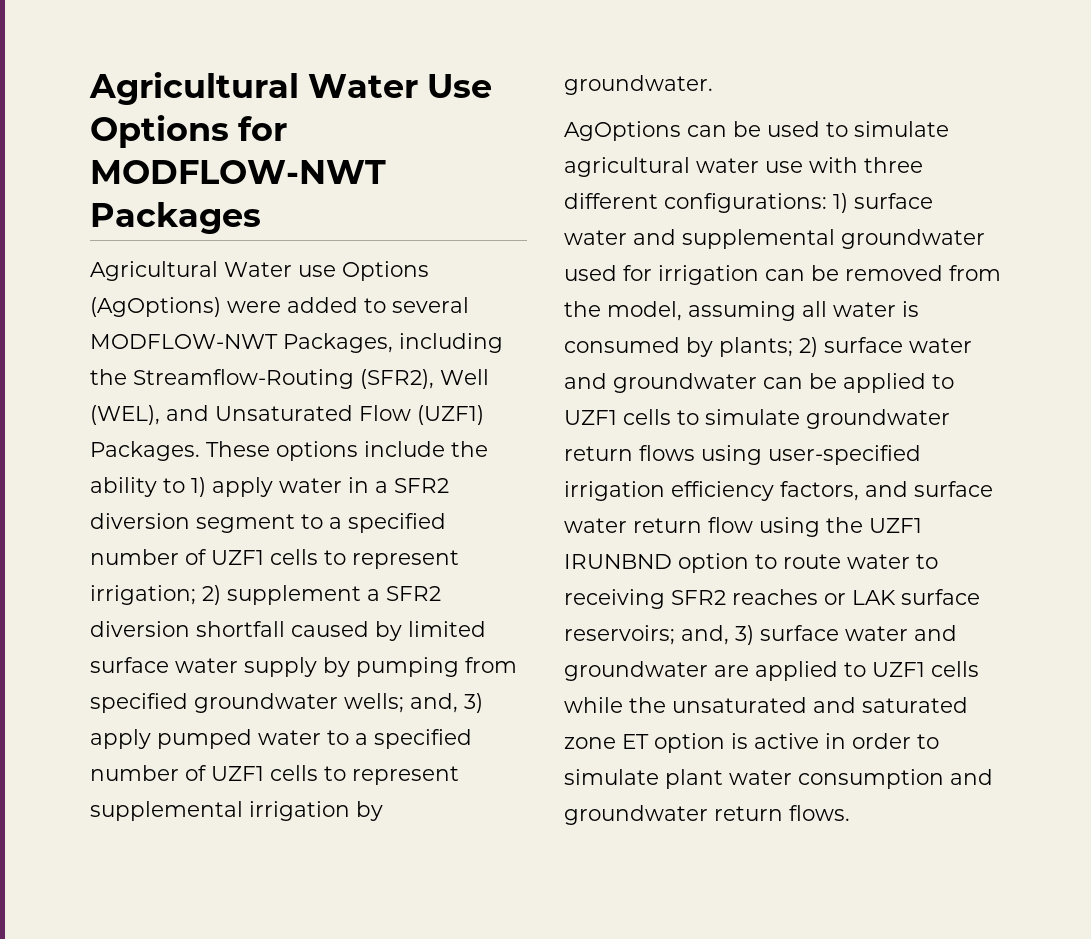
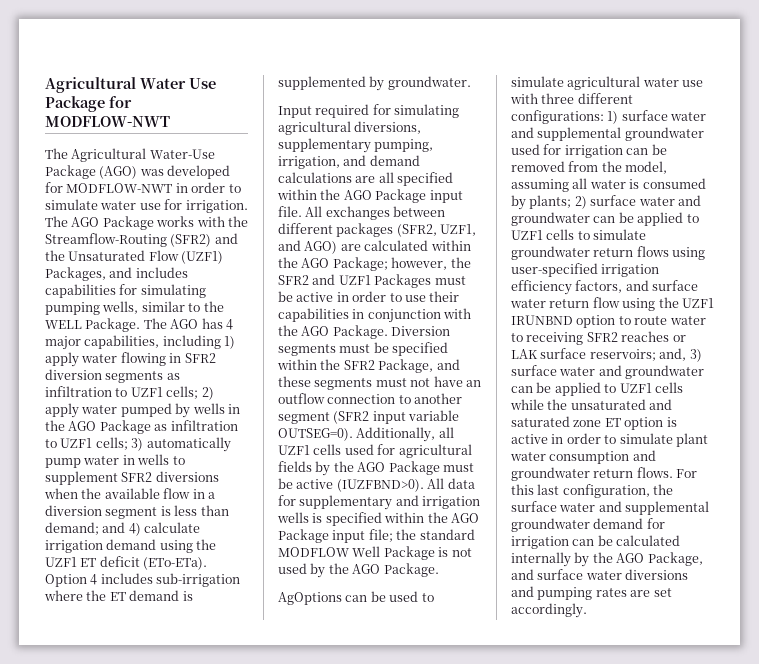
[90,115,288,148] [90,160,386,184] [90,202,261,234] [90,261,429,281] [90,297,469,317] [90,333,503,353] [90,369,489,389] [90,405,484,425] [90,441,488,461] [90,477,342,497] Options for MODFLOW-NWT Packages // Agricultural Water use Options (AgOptions) were added to several MODFLOW-NWT Packages, including the Streamflow-Routing (SFR2), Well (WEL), and Unsaturated Flow (UZF1) Packages. These options include the ability to 1) apply water -> [45,96,132,112] [45,116,170,127] [45,148,215,162] [45,165,231,179] [45,182,241,193] [45,199,248,213] [45,216,248,230] [45,233,238,247] [45,250,224,264] [45,267,188,281] [45,284,206,298] [45,301,224,315] [45,318,233,332] [45,335,236,350] [45,352,216,367] [45,369,180,383] [45,386,214,400] [45,403,240,418] [45,420,238,434] [45,437,231,452] [45,454,185,468] [45,471,219,485] [44,488,191,499] Package for MODFLOW-NWT // The Agricultural Water-Use Package (AGO) was developed for MODFLOW-NWT in order to simulate water use for irrigation. The AGO Package works with the Streamflow-Routing (SFR2) and the Unsaturated Flow (UZF1) Packages, and includes capabilities for simulating pumping wells, similar to the WELL Package. The AGO has 4 major capabilities, including 1) apply water flowing in SFR2 diversion segments as infiltration to UZF1 cells; 2) apply water pumped by wells in the AGO Package as infiltration to UZF1 cells; 3) automatically pump water in wells to supplement SFR2 diversions when the available flow
[394,478,449,493] SFR2 -> (215, 495) none
[301,513,446,533] [90,549,459,569] [90,585,441,605] [90,621,486,641] [90,657,517,677] [90,693,483,713] [90,729,472,749] [90,765,459,785] [90,801,383,821] [564,75,713,95] to a specified number of UZF1 cells to represent irrigation; 2) supplement a SFR2 diversion shortfall caused by limited surface water supply by pumping from specified groundwater wells; and, 3) apply pumped water to a specified number of UZF1 cells to represent supplemental irrigation by groundwater. -> [160,505,229,516] [45,522,201,536] [45,539,217,553] [45,556,208,570] [45,573,241,587] [44,590,193,601] [278,76,471,91] [278,104,460,118] [278,121,422,135] [278,138,434,153] [278,155,420,169] [278,172,454,186] [277,189,463,203] [278,206,446,220] [278,223,477,237] [278,240,471,254] [278,257,471,271] [278,274,466,288] [278,291,460,302] [278,308,472,323] [278,325,451,339] [278,342,449,356] [277,359,460,373] [278,376,481,390] [278,393,463,404] [278,410,460,424] [278,427,454,442] [278,444,472,458] [278,461,474,476] [278,478,475,492] [278,495,481,510] [277,512,479,526] [278,529,475,543] [278,546,472,560] [278,563,439,578] is less than demand; and 4) calculate irrigation demand using the UZF1 ET deficit (ETo-ETa). Option 4 includes sub-irrigation where the ET demand is supplemented by groundwater. // Input required for simulating agricultural diversions, supplementary pumping, irrigation, and demand calculations are all specified within the AGO Package input file. All exchanges between different packages (SFR2, UZF1, and AGO) are calculated within the AGO Package; however, the SFR2 and UZF1 Packages must be active in order to use their capabilities in conjunction with the AGO Package. Diversion segments must be specified within the SFR2 Package, and these segments must not have an outflow connection to another segment (SFR2 input variable OUTSEG=0). Additionally, all UZF1 cells used for agricultural fields by the AGO Package must be active (IUZFBND>0). All data for supplementary and irrigation wells is specified within the AGO Package input file; the standard MODFLOW Well Package is not used by the AGO Package.
[714,665,749,677] are -> [511,382,552,393] can be
(850, 813) none -> [676,469,698,478] [511,484,674,498] [511,501,710,515] [511,518,665,532] [511,535,681,549] [511,552,703,567] [511,569,689,580] [511,586,672,600] [511,603,587,618] For this last configuration, the surface water and supplemental groundwater demand for irrigation can be calculated internally by the AGO Package, and surface water diversions and pumping rates are set accordingly.

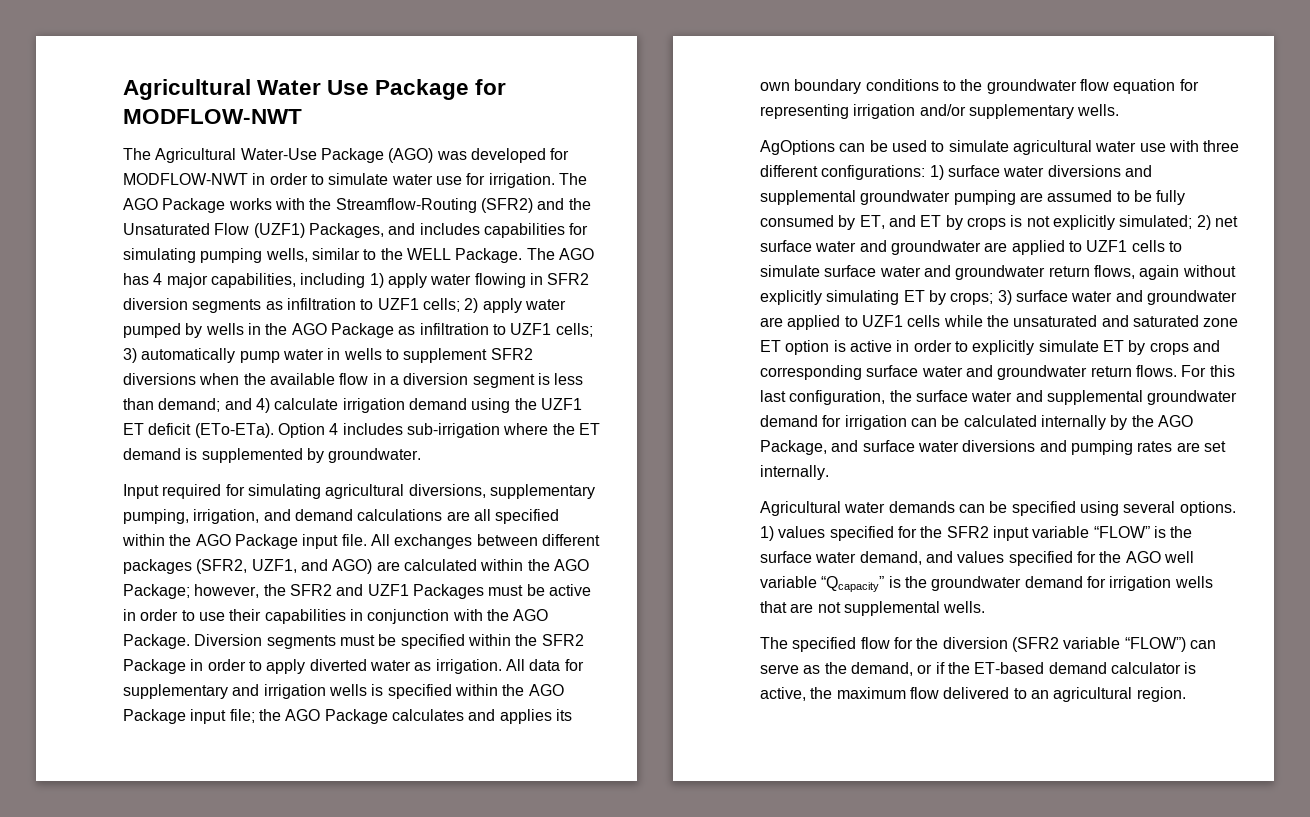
[378,359,460,373] [278,376,481,390] [278,393,463,404] [278,410,460,424] [278,427,454,442] [278,444,472,458] [278,461,474,476] [278,478,424,492] Package, and these segments must not have an outflow connection to another segment (SFR2 input variable OUTSEG=0). Additionally, all UZF1 cells used for agricultural fields by the AGO Package must be active (IUZFBND>0). -> [123,659,502,674] Package in order to apply diverted water as irrigation.
[419,529,475,540] [278,546,472,560] [278,563,439,578] standard MODFLOW Well Package is not used by the AGO Package. -> [285,709,572,724] [760,79,1199,94] [760,104,1120,119] AGO Package calculates and applies its own boundary conditions to the groundwater flow equation for representing irrigation and/or supplementary wells.
[511,127,704,141] [511,144,667,158] [511,161,668,174] [511,178,706,192] [511,195,701,210] [511,212,634,226] and supplemental groundwater used for irrigation can be removed from the model, assuming all water is consumed by plants; 2) surface water and groundwater can be -> [1047,165,1152,177] [760,190,1186,205] [760,215,1238,230] [760,240,1008,255] diversions and supplemental groundwater pumping are assumed to be fully consumed by ET, and ET by crops is not explicitly simulated; 2) net surface water and groundwater are
[511,246,706,260] [511,263,660,277] [511,280,699,295] [510,297,714,311] [511,315,706,328] [511,331,686,345] [511,348,687,361] groundwater return flows using user-specified irrigation efficiency factors, and surface water return flow using the UZF1 IRUNBND option to route water to receiving SFR2 reaches or LAK surface reservoirs; and, -> [824,265,1236,280] [760,290,994,305] surface water and groundwater return flows, again without explicitly simulating ET by crops;
[511,382,552,393] can be -> [760,317,783,327] are
[619,433,708,447] [510,451,630,464] simulate plant water consumption -> [972,340,1220,355] [760,365,963,380] explicitly simulate ET by crops and corresponding surface water
[511,603,587,618] accordingly. -> [760,465,829,480] [760,501,1236,516] [760,526,1193,541] [760,551,1194,566] [760,576,1213,592] [760,601,986,616] [760,637,1216,652] [760,662,1197,676] [760,687,1186,702] internally. // Agricultural water demands can be specified using several options. 1) values specified for the SFR2 input variable “FLOW” is the surface water demand, and values specified for the AGO well variable “Qcapacity” is the groundwater demand for irrigation wells that are not supplemental wells. // The specified flow for the diversion (SFR2 variable “FLOW”) can serve as the demand, or if the ET-based demand calculator is active, the maximum flow delivered to an agricultural region.

